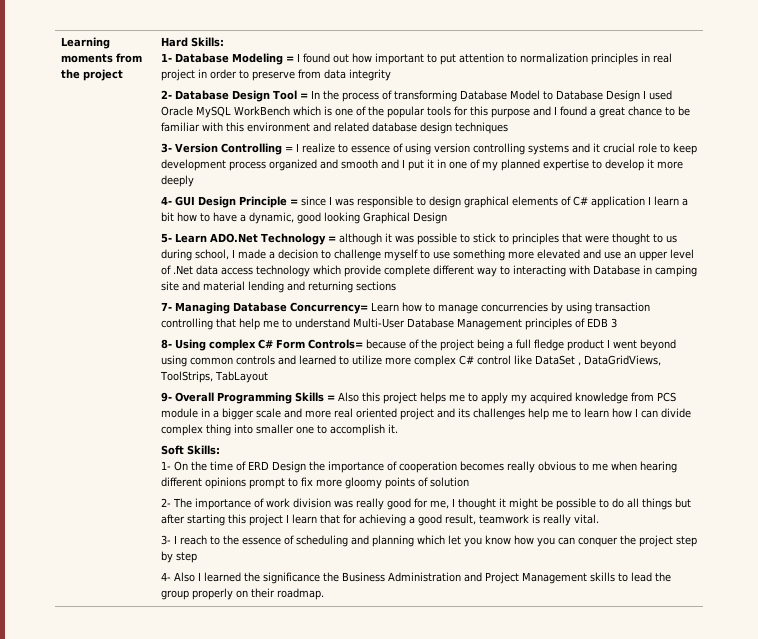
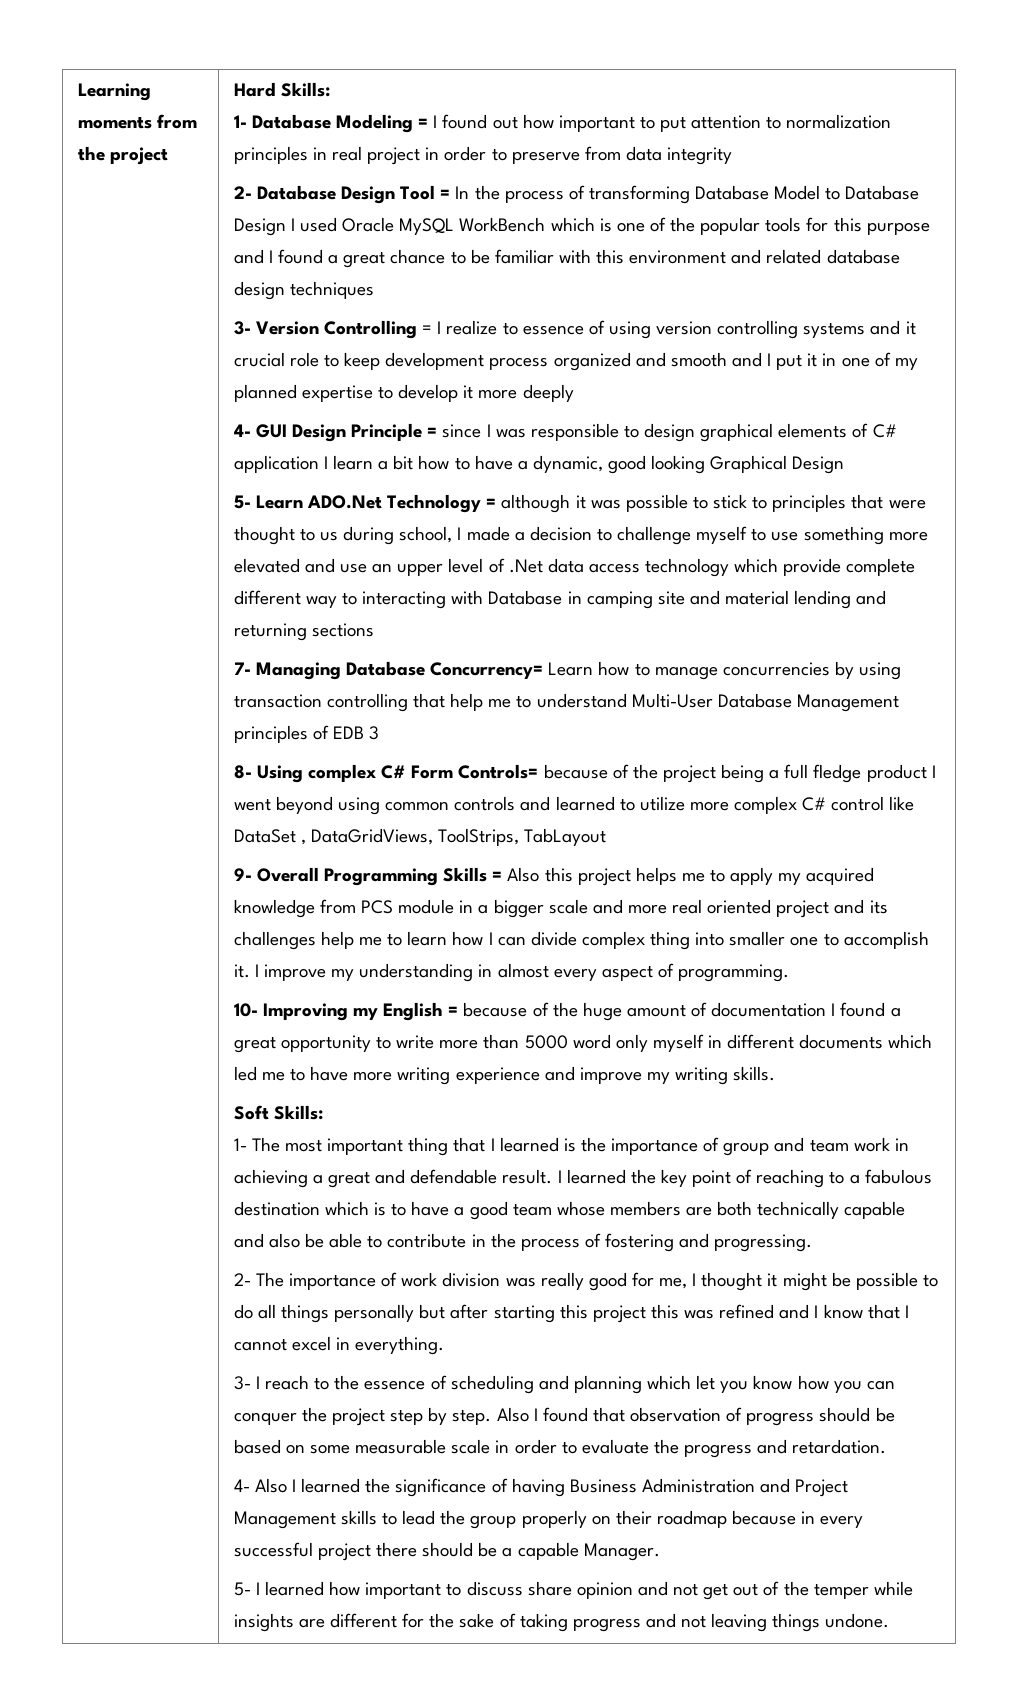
[160,445,220,455] [160,461,677,473] [160,477,469,489] // Soft Skills: // 1- On the time of ERD Design the importance of cooperation becomes really obvious to me when hearing different opinions prompt to fix more gloomy points of solution -> [254,963,790,982] [233,1002,901,1021] [233,1034,933,1053] [233,1066,776,1085] [233,1105,323,1120] [233,1137,909,1156] [233,1169,932,1188] [233,1201,906,1220] [233,1233,813,1252] I improve my understanding in almost every aspect of programming. // 10- Improving my English = because of the huge amount of documentation I found a great opportunity to write more than 5000 word only myself in different documents which led me to have more writing experience and improve my writing skills. // Soft Skills: // 1- The most important thing that I learned is the importance of group and team work in achieving a great and defendable result. I learned the key point of reaching to a fabulous destination which is to have a good team whose members are both technically capable and also be able to contribute in the process of fostering and progressing.
(672, 504) none -> [334,1304,415,1322] personally
[285,514,599,526] I learn that for achieving a good result, teamwork is really vital. -> [650,1304,909,1319] [233,1336,445,1355] this was refined and I know that I cannot excel in everything.
[175,552,197,563] step -> [452,1407,895,1426] [233,1439,887,1458] step. Also I found that observation of progress should be based on some measurable scale in order to evaluate the progress and retardation.
[322,572,339,582] the -> [491,1478,565,1497] of having
[276,588,324,600] roadmap. -> [656,1510,864,1528] [233,1542,660,1561] [233,1581,913,1600] [233,1613,890,1632] roadmap because in every successful project there should be a capable Manager. // 5- I learned how important to discuss share opinion and not get out of the temper while insights are different for the sake of taking progress and not leaving things undone.

